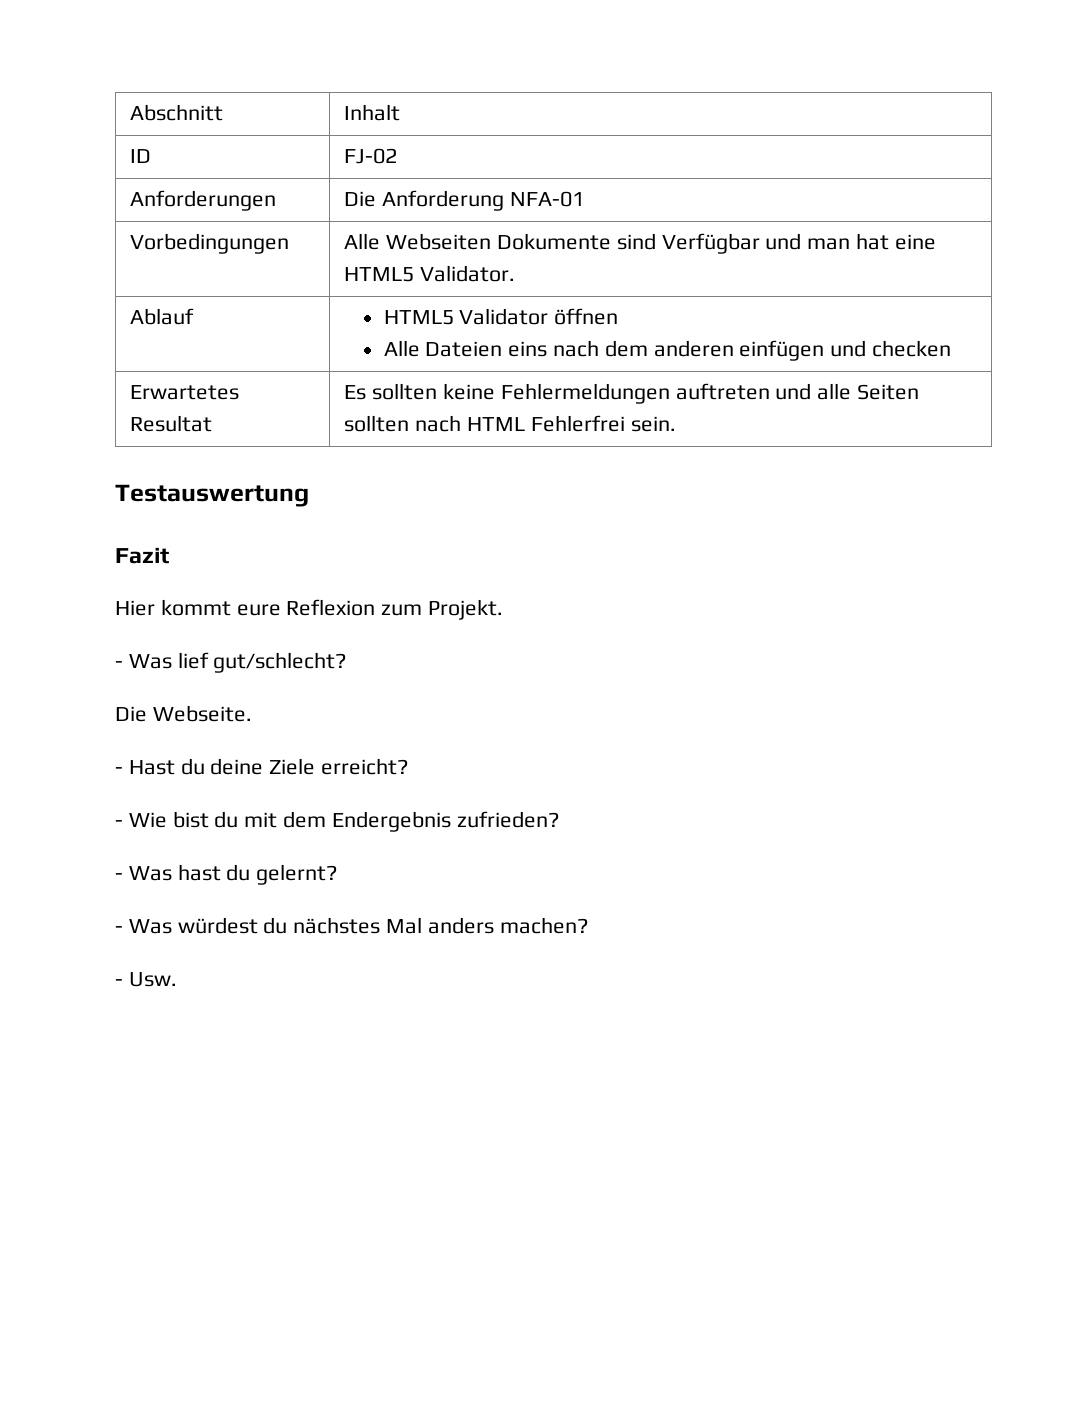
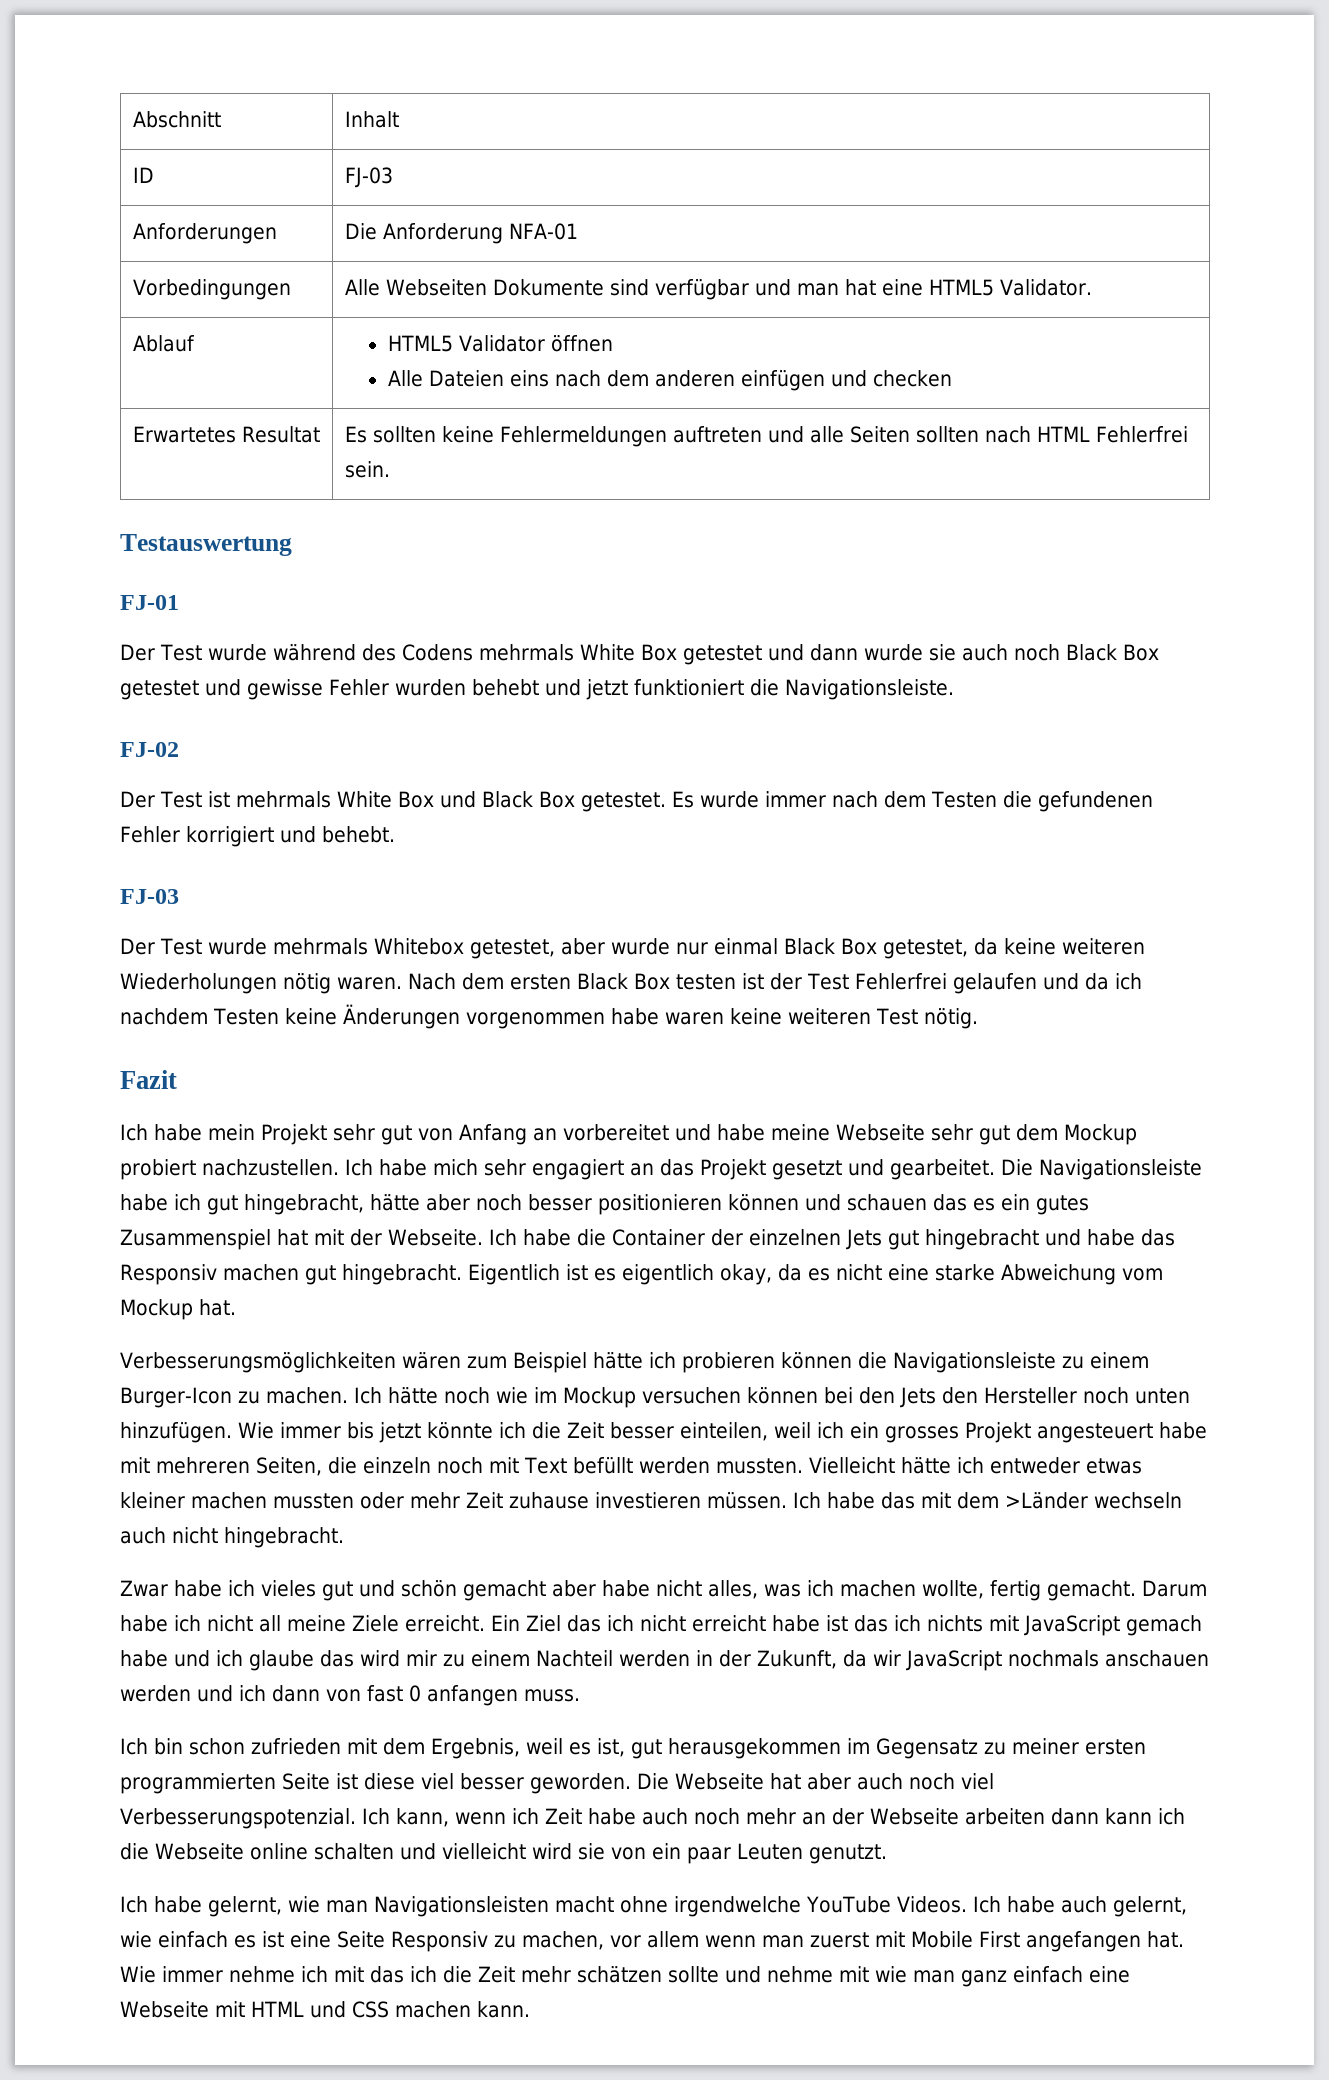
[344,148,398,164] FJ-02 -> [344,167,393,188] FJ-03
[661,233,760,254] Verfügbar -> [654,279,749,300] verfügbar
[115,547,169,564] [115,599,504,620] [115,652,347,673] [115,705,252,722] [115,758,409,775] [115,811,559,832] [115,864,338,885] [115,917,588,934] [115,972,177,987] Fazit // Hier kommt eure Reflexion zum Projekt. // - Was lief gut/schlecht? // Die Webseite. // - Hast du deine Ziele erreicht? // - Wie bist du mit dem Endergebnis zufrieden? // - Was hast du gelernt? // - Was würdest du nächstes Mal anders machen? // - Usw. -> [120,595,179,610] [120,644,1159,665] [120,679,954,700] [120,742,179,757] [120,791,1153,812] [120,826,395,847] [120,889,179,904] [120,938,1145,959] [120,973,1142,994] [120,1004,978,1029] [120,1070,177,1089] [120,1124,1137,1145] [120,1159,1202,1180] [120,1194,1089,1215] [120,1229,1175,1250] [120,1264,1163,1285] [120,1299,236,1320] [120,1352,1149,1373] [120,1387,1190,1408] [120,1422,1207,1443] [120,1457,1142,1476] [120,1492,1182,1509] [120,1527,344,1548] [120,1580,1207,1601] [120,1615,1202,1636] [120,1650,1209,1671] [120,1685,580,1706] [120,1738,1146,1759] [120,1773,994,1794] [120,1808,1185,1829] [120,1843,887,1864] [120,1896,1187,1917] [120,1931,1184,1952] [120,1966,1130,1987] [120,2001,530,2018] FJ-01 // Der Test wurde während des Codens mehrmals White Box getestet und dann wurde sie auch noch Black Box getestet und gewisse Fehler wurden behebt und jetzt funktioniert die Navigationsleiste. // FJ-02 // Der Test ist mehrmals White Box und Black Box getestet. Es wurde immer nach dem Testen die gefundenen Fehler korrigiert und behebt. // FJ-03 // Der Test wurde mehrmals Whitebox getestet, aber wurde nur einmal Black Box getestet, da keine weiteren Wiederholungen nötig waren. Nach dem ersten Black Box testen ist der Test Fehlerfrei gelaufen und da ich nachdem Testen keine Änderungen vorgenommen habe waren keine weiteren Test nötig. // Fazit // Ich habe mein Projekt sehr gut von Anfang an vorbereitet und habe meine Webseite sehr gut dem Mockup probiert nachzustellen. Ich habe mich sehr engagiert an das Projekt gesetzt und gearbeitet. Die Navigationsleiste habe ich gut hingebracht, hätte aber noch besser positionieren können und schauen das es ein gutes Zusammenspiel hat mit der Webseite. Ich habe die Container der einzelnen Jets gut hingebracht und habe das Responsiv machen gut hingebracht. Eigentlich ist es eigentlich okay, da es nicht eine starke Abweichung vom Mockup hat. // Verbesserungsmöglichkeiten wären zum Beispiel hätte ich probieren können die Navigationsleiste zu einem Burger-Icon zu machen. Ich hätte noch wie im Mockup versuchen können bei den Jets den Hersteller noch unten hinzufügen. Wie immer bis jetzt könnte ich die Zeit besser einteilen, weil ich ein grosses Projekt angesteuert habe mit mehreren Seiten, die einzeln noch mit Text befüllt werden mussten. Vielleicht hätte ich entweder etwas kleiner machen mussten oder mehr Zeit zuhause investieren müssen. Ich habe das mit dem >Länder wechseln auch nicht hingebracht. // Zwar habe ich vieles gut und schön gemacht aber habe nicht alles, was ich machen wollte, fertig gemacht. Darum habe ich nicht all meine Ziele erreicht. Ein Ziel das ich nicht erreicht habe ist das ich nichts mit JavaScript gemach habe und ich glaube das wird mir zu einem Nachteil werden in der Zukunft, da wir JavaScript nochmals anschauen werden und ich dann von fast 0 anfangen muss. // Ich bin schon zufrieden mit dem Ergebnis, weil es ist, gut herausgekommen im Gegensatz zu meiner ersten programmierten Seite ist diese viel besser geworden. Die Webseite hat aber auch noch viel Verbesserungspotenzial. Ich kann, wenn ich Zeit habe auch noch mehr an der Webseite arbeiten dann kann ich die Webseite online schalten und vielleicht wird sie von ein paar Leuten genutzt. // Ich habe gelernt, wie man Navigationsleisten macht ohne irgendwelche YouTube Videos. Ich habe auch gelernt, wie einfach es ist eine Seite Responsiv zu machen, vor allem wenn man zuerst mit Mobile First angefangen hat. Wie immer nehme ich mit das ich die Zeit mehr schätzen sollte und nehme mit wie man ganz einfach eine Webseite mit HTML und CSS machen kann.

